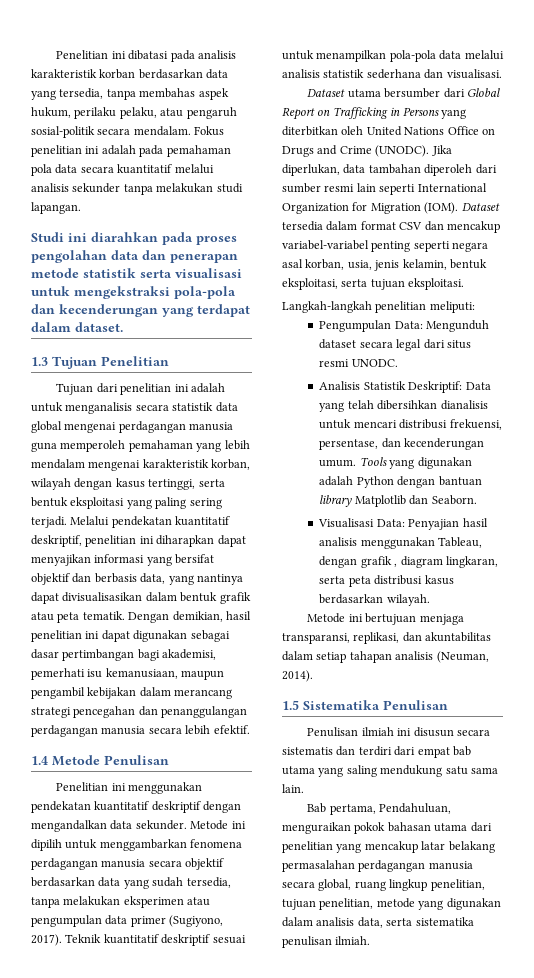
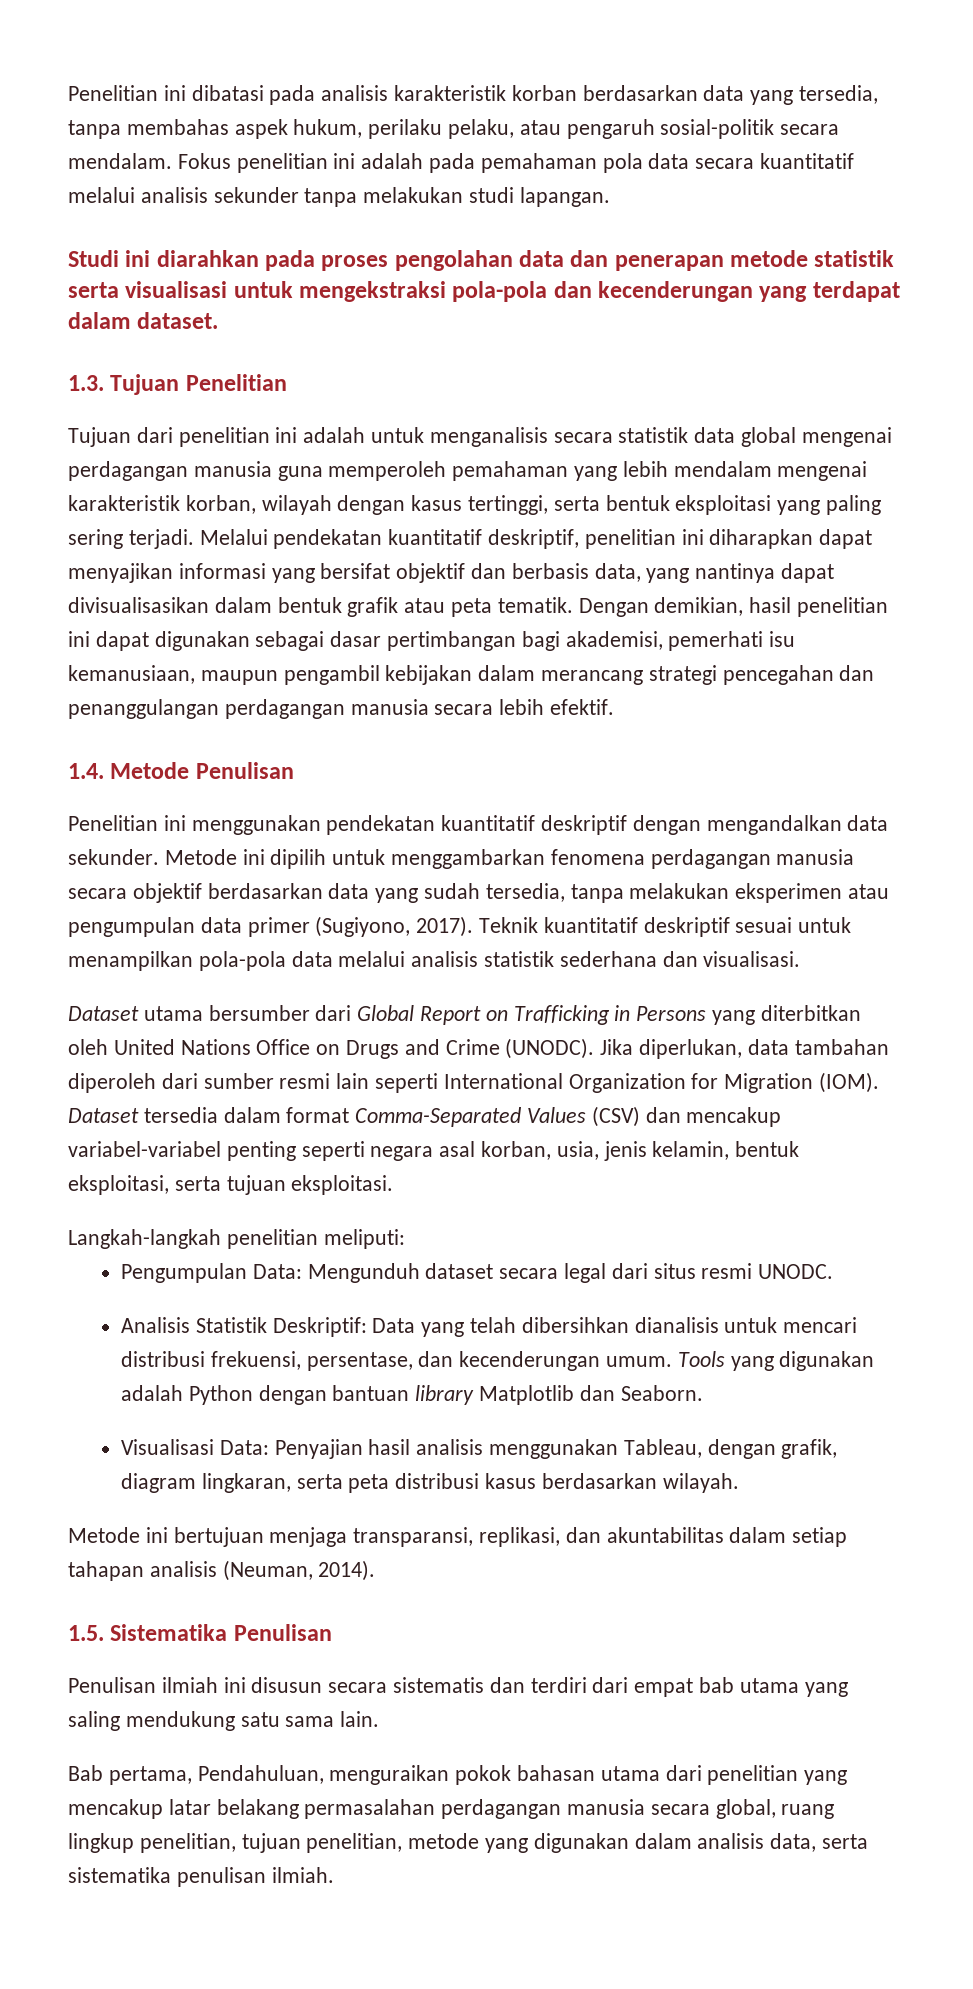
[31,357,48,366] 1.3 -> [68,375,104,391] 1.3.
[31,756,48,765] 1.4 -> [68,763,104,779] 1.4.
[399,222,423,230] CSV -> [355,1106,640,1127] Comma-Separated Values (CSV)
[360,556,398,568] grafik , -> [781,1439,838,1459] grafik,
[282,700,299,710] 1.5 -> [68,1625,104,1641] 1.5.

